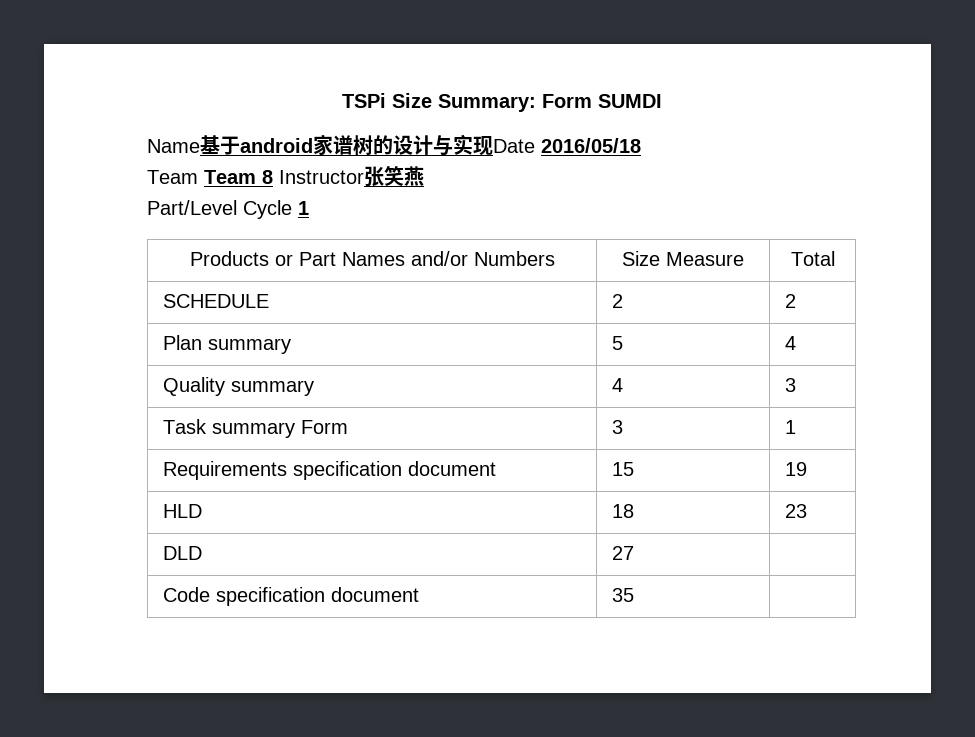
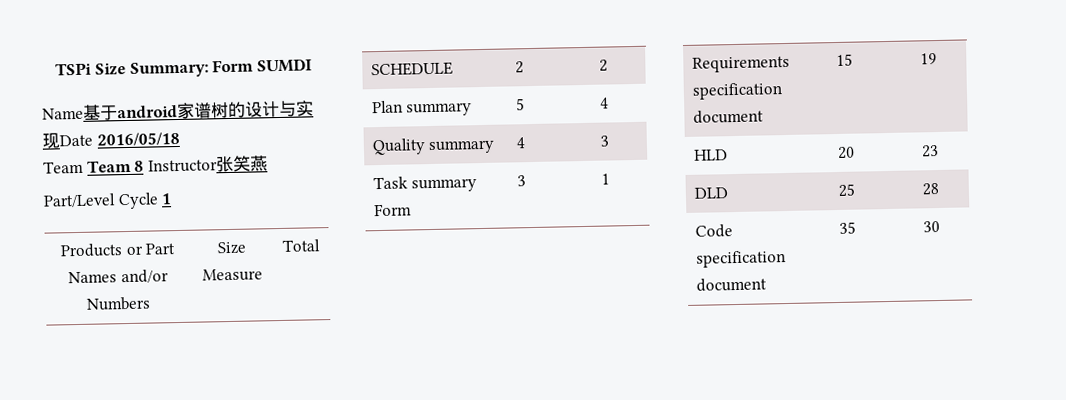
[611,504,634,518] 18 -> [837,146,855,159] 20
[611,546,634,560] 27 | -> [837,183,855,197] [921,182,939,196] 25 | 28
(634, 595) none -> [922,220,940,233] 30

